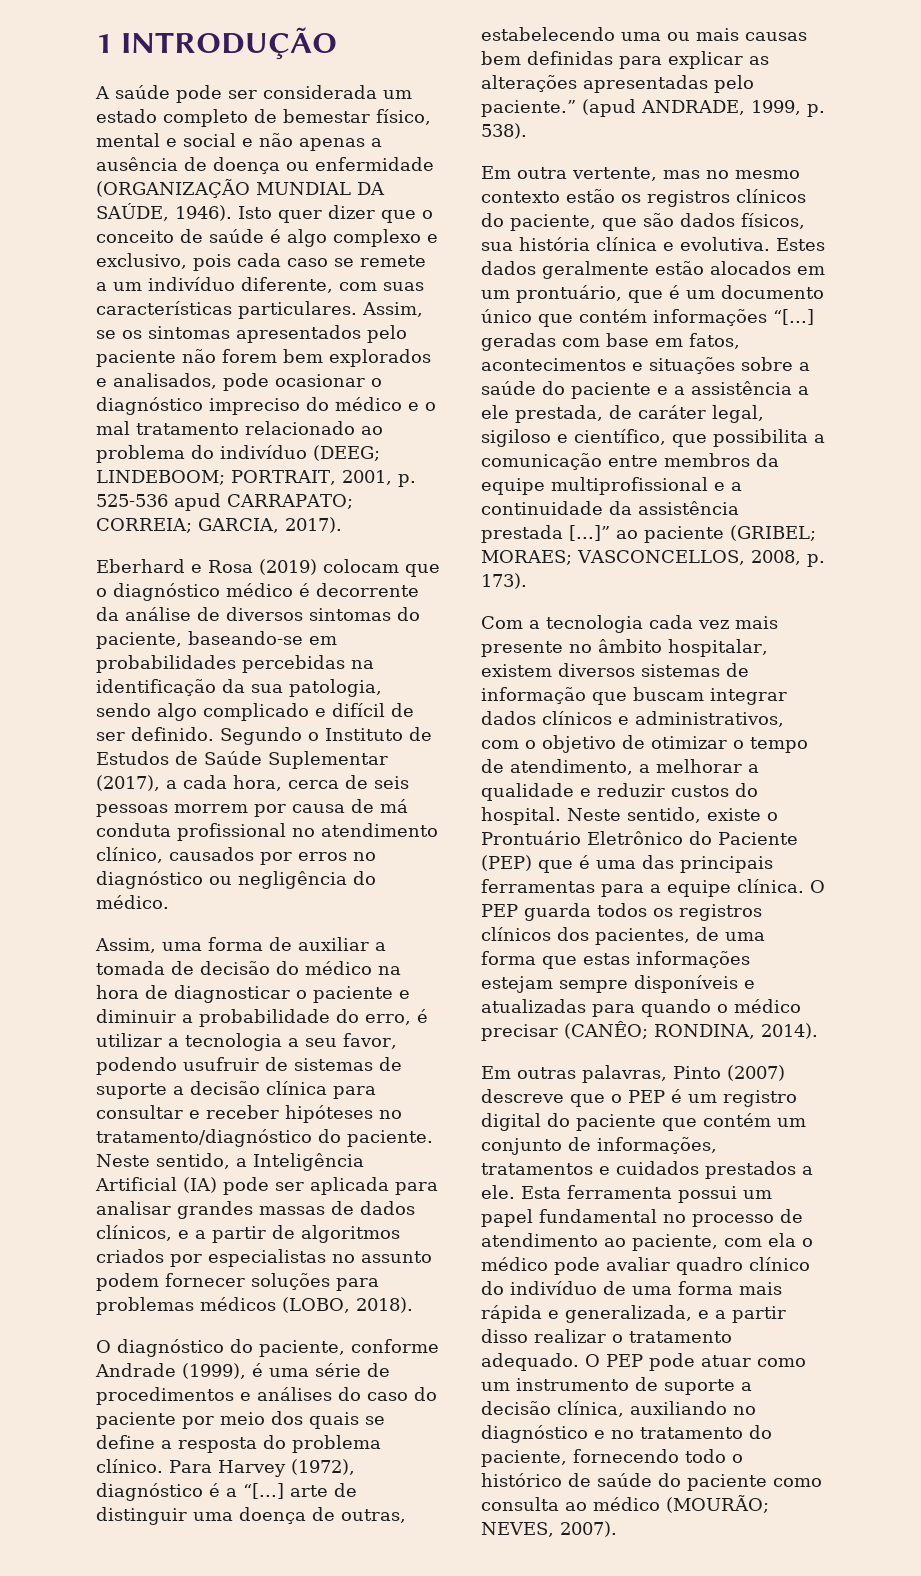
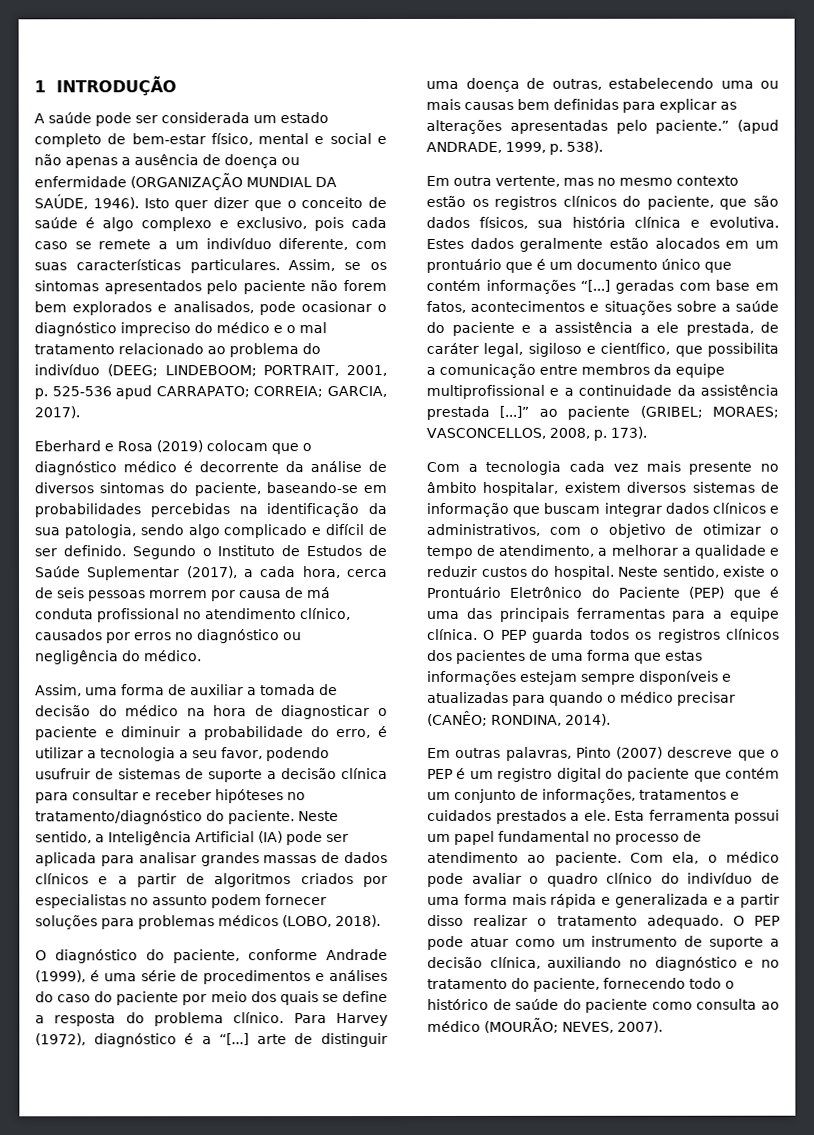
[283,109,370,123] bemestar -> [131,133,206,145] bem-estar
[96,1225,172,1241] clínicos, -> [35,873,89,885] clínicos
[516,285,622,303] prontuário, -> [426,258,502,273] prontuário
[595,928,690,945] pacientes, -> [456,649,526,664] pacientes
[632,1233,796,1251] paciente, com ela -> [554,851,700,866] paciente. Com ela,
(670, 1264) none -> [529,875,540,884] o
[565,1305,692,1323] generalizada, -> [614,893,709,908] generalizada

